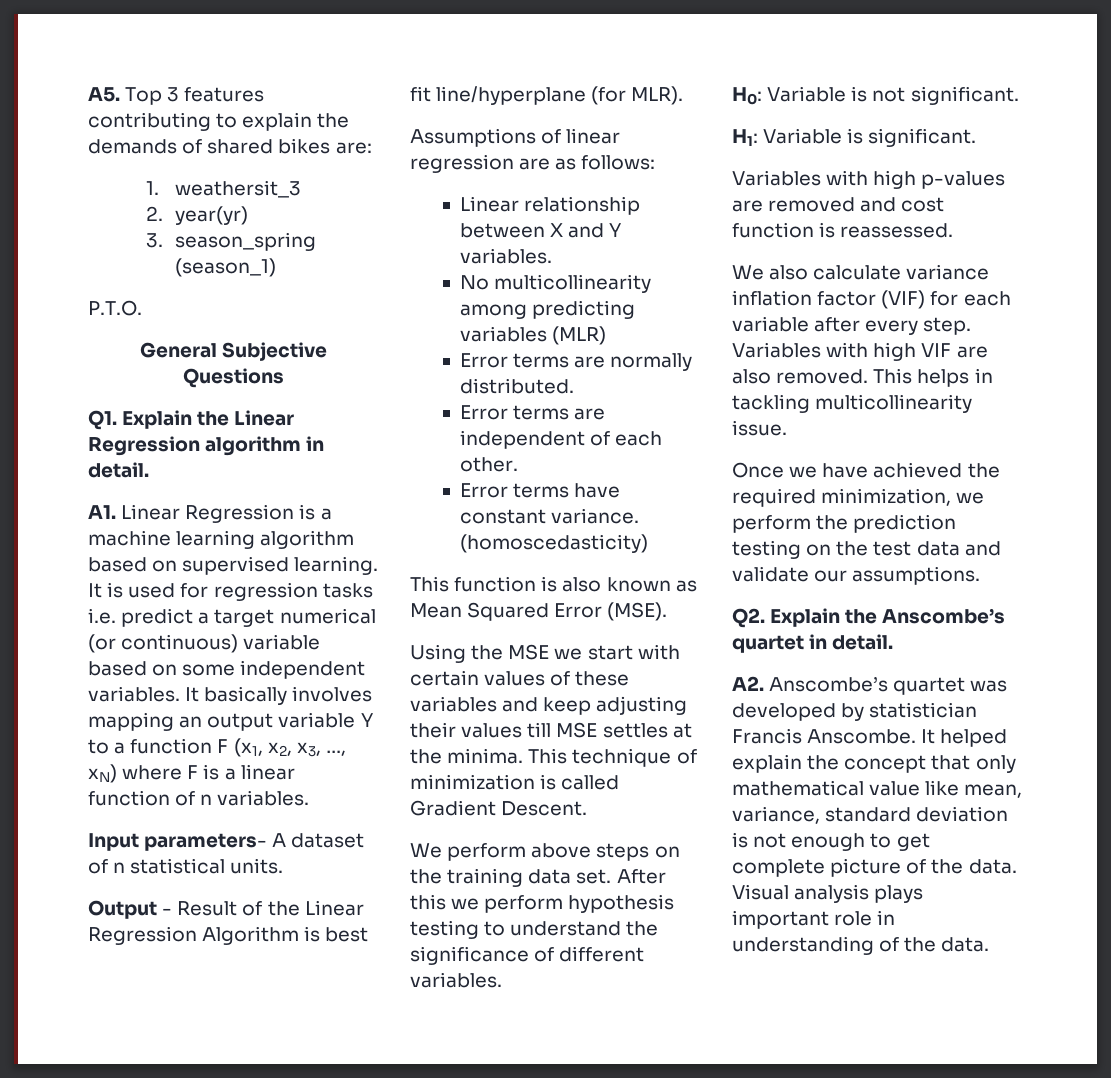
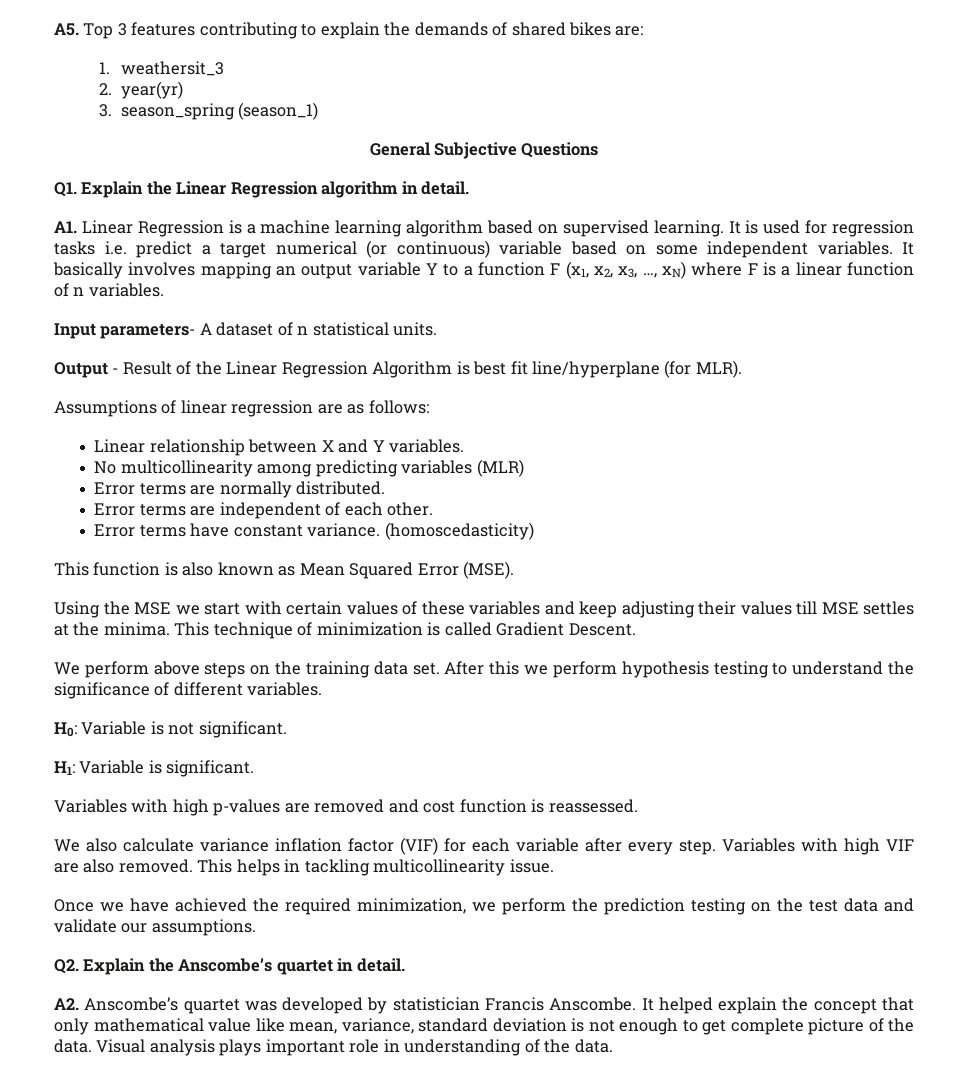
[88,300,142,316] // P.T.O. -> (319, 111) none

